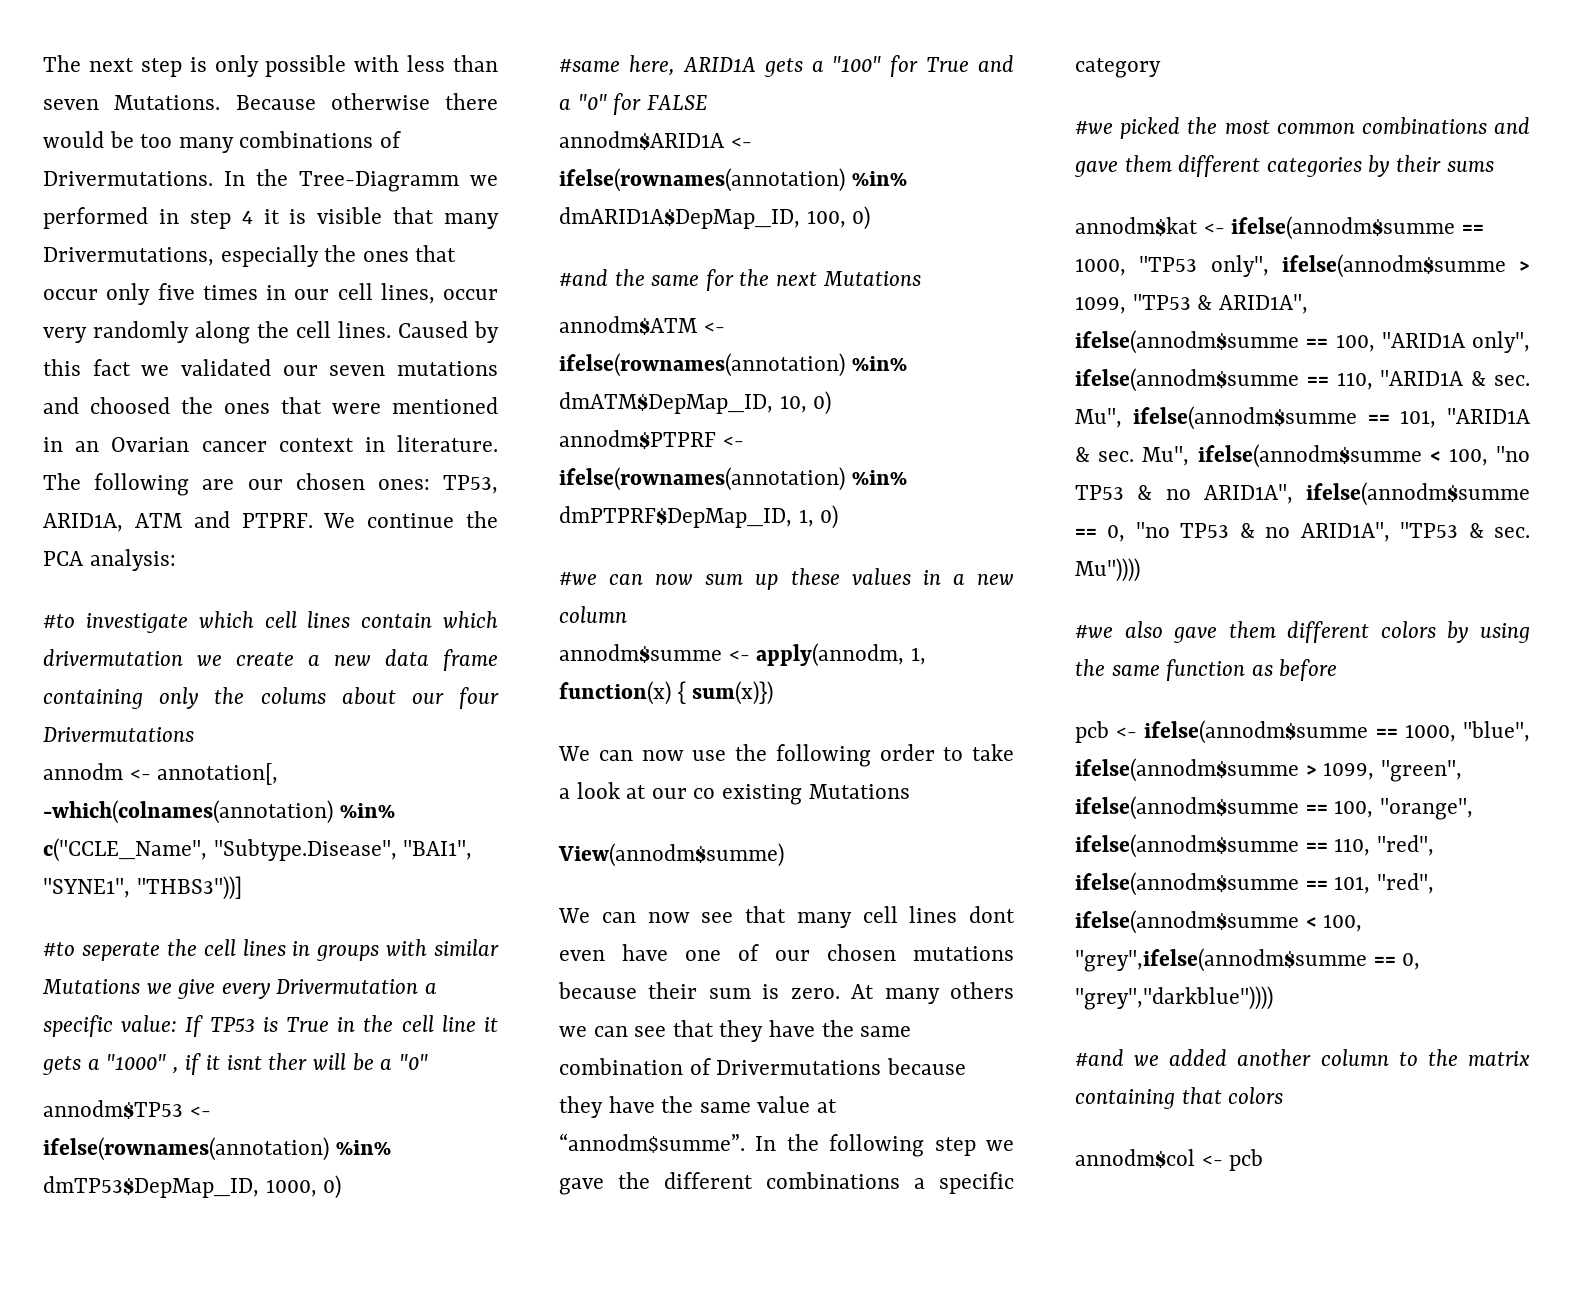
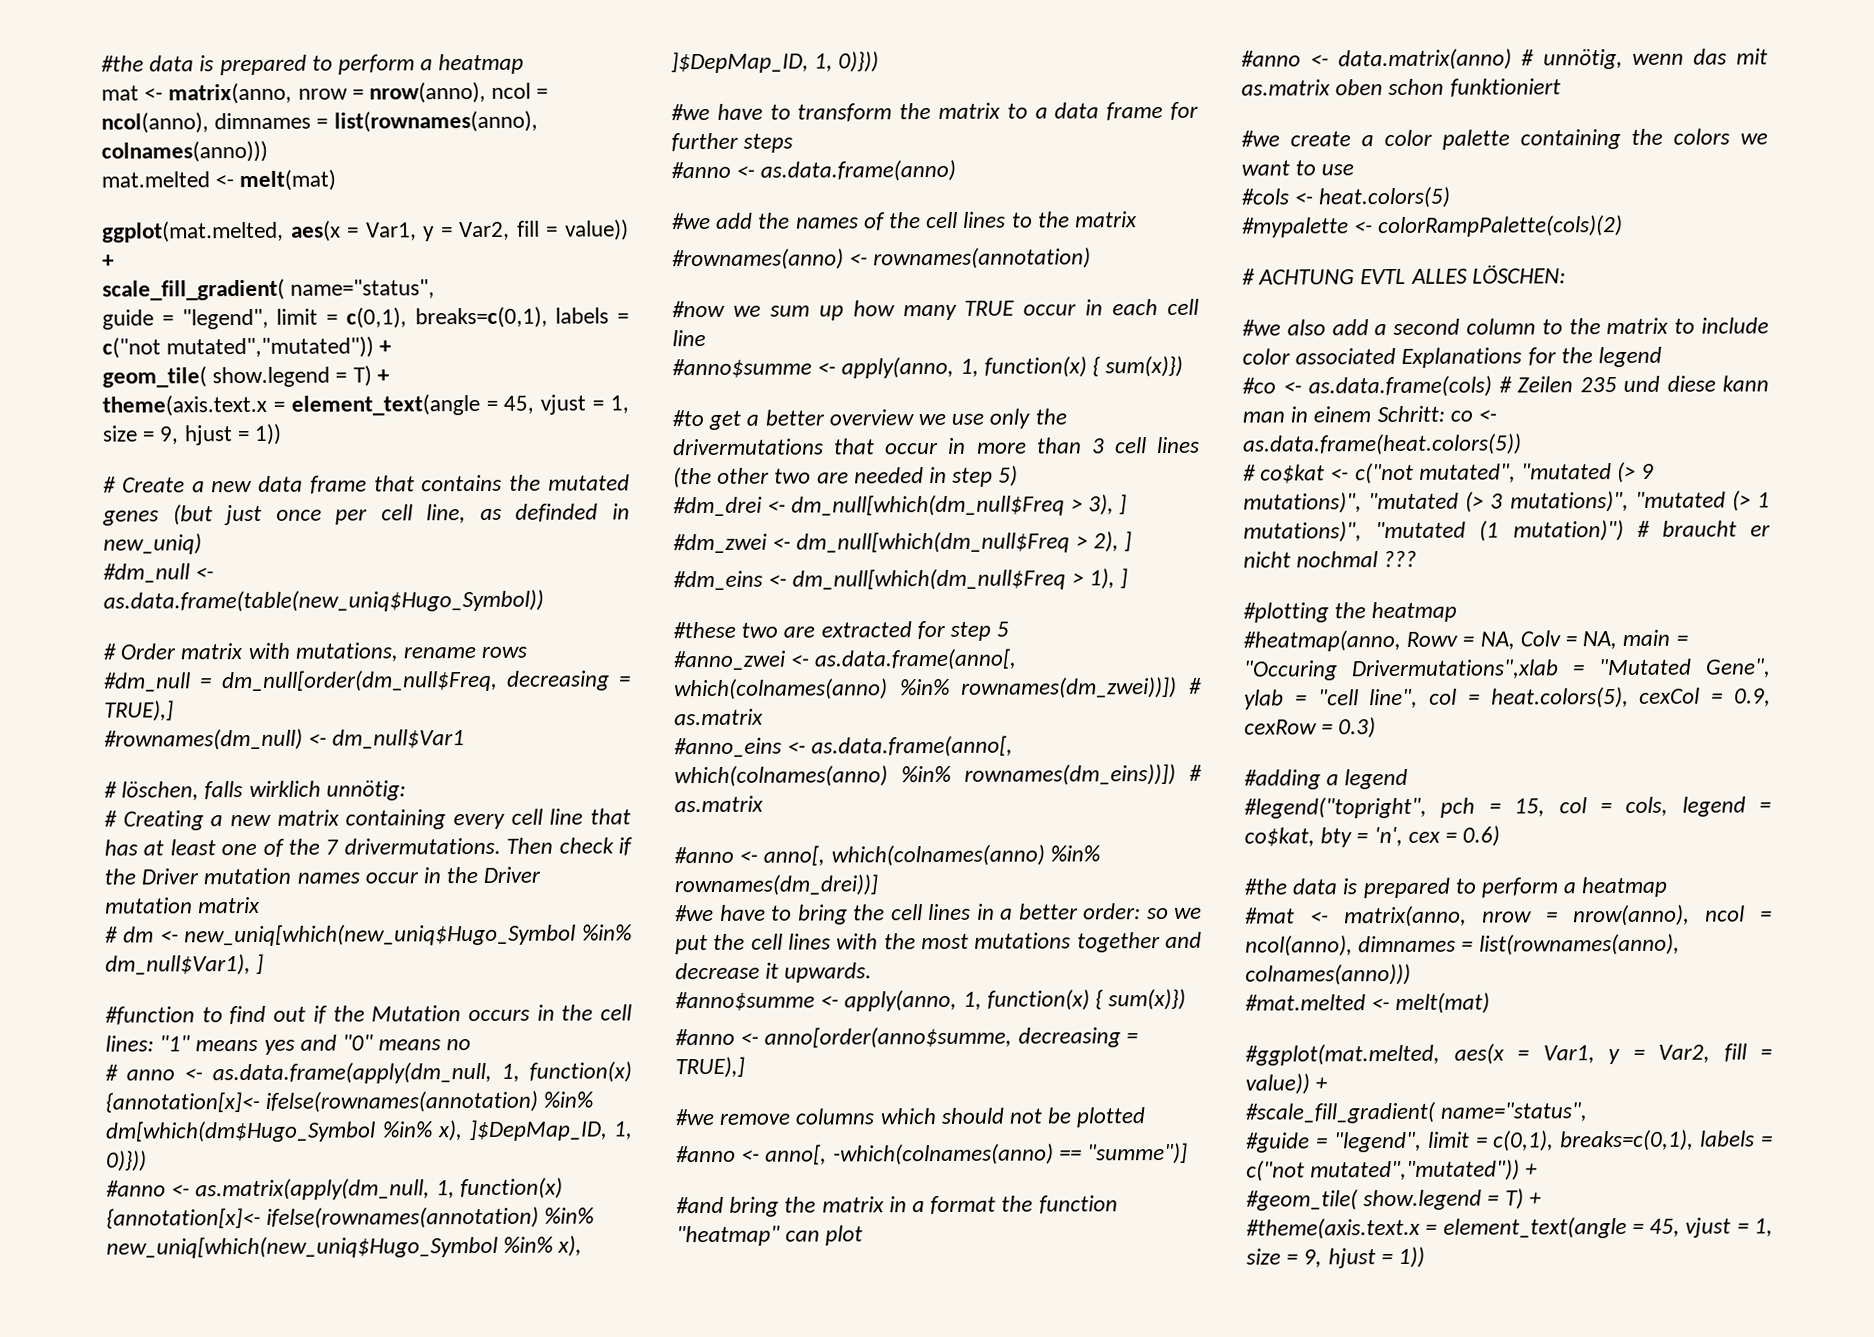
[43,55,498,77] [43,93,498,110] [43,131,402,153] [43,169,498,192] [43,207,499,229] [43,245,457,267] [43,283,498,305] [43,321,499,344] [43,359,498,376] [43,397,498,414] [43,435,498,452] [43,473,498,496] [43,511,498,532] [43,549,176,571] [43,611,498,633] [43,649,498,671] [43,687,500,709] [43,727,194,742] [43,763,279,785] [43,800,395,824] [43,838,473,862] [43,876,242,900] [43,939,499,961] [42,979,438,999] [43,1015,498,1037] [42,1053,428,1075] [43,1100,211,1119] [43,1137,391,1161] [43,1175,342,1199] [559,55,1014,77] [559,93,707,115] [559,131,752,150] [559,168,907,192] [559,206,871,230] [559,269,921,291] [559,316,725,335] [559,353,907,377] [559,391,832,415] [559,430,744,449] [559,467,907,491] [559,505,839,529] [559,568,1014,590] [559,606,627,623] [559,643,926,667] [559,681,774,705] [558,744,1014,767] [559,782,910,805] [558,843,784,867] [558,906,1015,928] [559,944,1014,961] [558,982,1014,1004] [559,1020,912,1042] [559,1058,966,1075] [559,1096,838,1118] [559,1133,1014,1157] [559,1172,1014,1195] [1075,58,1161,78] [1075,117,1530,139] [1074,155,1494,177] [1075,216,1484,240] [1075,254,1530,278] [1075,294,1308,314] [1075,330,1530,354] [1075,368,1530,392] [1075,406,1531,430] [1075,444,1530,468] [1075,482,1530,506] [1075,522,1530,542] [1075,558,1140,582] [1075,621,1530,643] [1075,659,1338,681] [1075,720,1530,744] [1075,758,1462,782] [1075,796,1473,820] [1075,834,1434,858] [1075,872,1434,896] [1075,910,1363,934] [1075,948,1421,972] [1075,986,1273,1010] [1075,1049,1530,1066] [1075,1087,1284,1109] [1075,1149,1264,1171] The next step is only possible with less than seven Mutations. Because otherwise there would be too many combinations of Drivermutations. In the Tree-Diagramm we performed in step 4 it is visible that many Drivermutations, especially the ones that occur only five times in our cell lines, occur very randomly along the cell lines. Caused by this fact we validated our seven mutations and choosed the ones that were mentioned in an Ovarian cancer context in literature. The following are our chosen ones: TP53, ARID1A, ATM and PTPRF. We continue the PCA analysis: // #to investigate which cell lines contain which drivermutation we create a new data frame containing only the colums about our four Drivermutations // annodm <- annotation[, -which(colnames(annotation) %in% c("CCLE_Name", "Subtype.Disease", "BAI1", "SYNE1", "THBS3"))] // #to seperate the cell lines in groups with similar Mutations we give every Drivermutation a specific value: If TP53 is True in the cell line it gets a "1000" , if it isnt ther will be a "0" // annodm$TP53 <- ifelse(rownames(annotation) %in% dmTP53$DepMap_ID, 1000, 0) // #same here, ARID1A gets a "100" for True and a "0" for FALSE // annodm$ARID1A <- ifelse(rownames(annotation) %in% dmARID1A$DepMap_ID, 100, 0) // #and the same for the next Mutations // annodm$ATM <- ifelse(rownames(annotation) %in% dmATM$DepMap_ID, 10, 0) // annodm$PTPRF <- ifelse(rownames(annotation) %in% dmPTPRF$DepMap_ID, 1, 0) // #we can now sum up these values in a new column // annodm$summe <- apply(annodm, 1, function(x) { sum(x)}) // We can now use the following order to take a look at our co existing Mutations // View(annodm$summe) // We can now see that many cell lines dont even have one of our chosen mutations because their sum is zero. At many others we can see that they have the same combination of Drivermutations because they have the same value at “annodm$summe”. In the following step we gave the different combinations a specific category // #we picked the most common combinations and gave them different categories by their sums // annodm$kat <- ifelse(annodm$summe == 1000, "TP53 only", ifelse(annodm$summe > 1099, "TP53 & ARID1A", ifelse(annodm$summe == 100, "ARID1A only", ifelse(annodm$summe == 110, "ARID1A & sec. Mu", ifelse(annodm$summe == 101, "ARID1A & sec. Mu", ifelse(annodm$summe < 100, "no TP53 & no ARID1A", ifelse(annodm$summe == 0, "no TP53 & no ARID1A", "TP53 & sec. Mu")))) // #we also gave them different colors by using the same function as before // pcb <- ifelse(annodm$summe == 1000, "blue", ifelse(annodm$summe > 1099, "green", ifelse(annodm$summe == 100, "orange", ifelse(annodm$summe == 110, "red", ifelse(annodm$summe == 101, "red", ifelse(annodm$summe < 100, "grey",ifelse(annodm$summe == 0, "grey","darkblue")))) // #and we added another column to the matrix containing that colors // annodm$col <- pcb -> [101,53,525,76] [101,81,549,105] [101,110,538,134] [101,140,268,163] [101,169,337,192] [102,219,629,243] [102,254,115,268] [102,278,436,301] [102,306,629,330] [102,336,393,359] [102,365,390,388] [102,393,629,417] [102,423,283,446] [103,474,630,494] [102,503,630,526] [103,533,202,555] [103,563,215,583] [103,589,544,613] [103,642,528,662] [104,669,631,693] [104,700,174,722] [104,728,466,751] [104,780,406,801] [104,808,631,831] [104,837,633,857] [104,866,542,885] [104,896,262,914] [105,923,632,947] [105,953,265,976] [105,1004,632,1025] [105,1034,472,1055] [105,1061,632,1085] [105,1090,594,1113] [105,1119,633,1143] [106,1150,147,1172] [106,1177,563,1201] [106,1206,595,1229] [106,1235,583,1259] [671,51,880,74] [671,101,1199,122] [671,132,794,153] [671,159,957,182] [672,211,1139,231] [672,247,1092,271] [672,298,1199,321] [672,330,706,347] [672,355,1184,379] [672,408,1067,430] [672,436,1200,456] [673,465,1019,489] [673,494,1128,517] [673,531,1133,554] [673,568,1129,591] [673,620,1010,641] [673,648,1018,671] [674,676,1202,701] [674,708,764,726] [674,735,1014,758] [674,763,1202,788] [674,795,764,813] [674,844,1100,867] [674,874,878,897] [675,903,1202,925] [675,931,1202,955] [675,962,873,983] [675,988,1187,1012] [675,1026,1138,1049] [675,1056,745,1079] [675,1107,1147,1128] [676,1142,1189,1166] [676,1195,1118,1217] [676,1225,864,1247] [1241,48,1768,71] [1241,78,1561,97] [1241,128,1768,150] [1241,160,1355,176] [1241,186,1451,209] [1242,215,1624,238] [1242,264,1566,285] [1242,317,1769,336] [1242,346,1663,368] [1242,375,1769,398] [1242,405,1498,423] [1242,433,1522,456] [1243,461,1655,485] [1243,490,1770,514] [1243,520,1771,543] [1243,550,1418,568] [1243,601,1458,623] [1243,629,1688,652] [1243,658,1771,681] [1244,686,1771,710] [1244,717,1377,739] [1244,768,1409,790] [1244,796,1771,819] [1244,825,1501,848] [1244,876,1669,899] [1245,904,1772,928] [1245,933,1680,957] [1245,963,1411,986] [1245,992,1491,1015] [1245,1043,1772,1066] [1245,1073,1329,1095] [1245,1101,1588,1124] [1246,1129,1773,1153] [1246,1159,1539,1182] [1246,1188,1542,1211] [1246,1216,1773,1240] [1246,1246,1426,1269] #the data is prepared to perform a heatmap // mat <- matrix(anno, nrow = nrow(anno), ncol = ncol(anno), dimnames = list(rownames(anno), colnames(anno))) // mat.melted <- melt(mat) // ggplot(mat.melted, aes(x = Var1, y = Var2, fill = value)) + // scale_fill_gradient( name="status", // guide = "legend", limit = c(0,1), breaks=c(0,1), labels = c("not mutated","mutated")) + // geom_tile( show.legend = T) + // theme(axis.text.x = element_text(angle = 45, vjust = 1, size = 9, hjust = 1)) // # Create a new data frame that contains the mutated genes (but just once per cell line, as definded in new_uniq) // #dm_null <- as.data.frame(table(new_uniq$Hugo_Symbol)) // # Order matrix with mutations, rename rows // #dm_null = dm_null[order(dm_null$Freq, decreasing = TRUE),] // #rownames(dm_null) <- dm_null$Var1 // # löschen, falls wirklich unnötig: // # Creating a new matrix containing every cell line that has at least one of the 7 drivermutations. Then check if the Driver mutation names occur in the Driver mutation matrix // # dm <- new_uniq[which(new_uniq$Hugo_Symbol %in% dm_null$Var1), ] // #function to find out if the Mutation occurs in the cell lines: "1" means yes and "0" means no // # anno <- as.data.frame(apply(dm_null, 1, function(x) {annotation[x]<- ifelse(rownames(annotation) %in% dm[which(dm$Hugo_Symbol %in% x), ]$DepMap_ID, 1, 0)})) // #anno <- as.matrix(apply(dm_null, 1, function(x) {annotation[x]<- ifelse(rownames(annotation) %in% new_uniq[which(new_uniq$Hugo_Symbol %in% x), ]$DepMap_ID, 1, 0)})) // #we have to transform the matrix to a data frame for further steps // #anno <- as.data.frame(anno) // #we add the names of the cell lines to the matrix // #rownames(anno) <- rownames(annotation) // #now we sum up how many TRUE occur in each cell line // #anno$summe <- apply(anno, 1, function(x) { sum(x)}) // #to get a better overview we use only the drivermutations that occur in more than 3 cell lines (the other two are needed in step 5) // #dm_drei <- dm_null[which(dm_null$Freq > 3), ] // #dm_zwei <- dm_null[which(dm_null$Freq > 2), ] // #dm_eins <- dm_null[which(dm_null$Freq > 1), ] // #these two are extracted for step 5 // #anno_zwei <- as.data.frame(anno[, which(colnames(anno) %in% rownames(dm_zwei))]) # as.matrix // #anno_eins <- as.data.frame(anno[, which(colnames(anno) %in% rownames(dm_eins))]) # as.matrix // #anno <- anno[, which(colnames(anno) %in% rownames(dm_drei))] // #we have to bring the cell lines in a better order: so we put the cell lines with the most mutations together and decrease it upwards. // #anno$summe <- apply(anno, 1, function(x) { sum(x)}) // #anno <- anno[order(anno$summe, decreasing = TRUE),] // #we remove columns which should not be plotted // #anno <- anno[, -which(colnames(anno) == "summe")] // #and bring the matrix in a format the function "heatmap" can plot // #anno <- data.matrix(anno) # unnötig, wenn das mit as.matrix oben schon funktioniert // #we create a color palette containing the colors we want to use // #cols <- heat.colors(5) // #mypalette <- colorRampPalette(cols)(2) // # ACHTUNG EVTL ALLES LÖSCHEN: // #we also add a second column to the matrix to include color associated Explanations for the legend // #co <- as.data.frame(cols) # Zeilen 235 und diese kann man in einem Schritt: co <- as.data.frame(heat.colors(5)) // # co$kat <- c("not mutated", "mutated (> 9 mutations)", "mutated (> 3 mutations)", "mutated (> 1 mutations)", "mutated (1 mutation)") # braucht er nicht nochmal ??? // #plotting the heatmap // #heatmap(anno, Rowv = NA, Colv = NA, main = "Occuring Drivermutations",xlab = "Mutated Gene", ylab = "cell line", col = heat.colors(5), cexCol = 0.9, cexRow = 0.3) // #adding a legend // #legend("topright", pch = 15, col = cols, legend = co$kat, bty = 'n', cex = 0.6) // #the data is prepared to perform a heatmap // #mat <- matrix(anno, nrow = nrow(anno), ncol = ncol(anno), dimnames = list(rownames(anno), colnames(anno))) // #mat.melted <- melt(mat) // #ggplot(mat.melted, aes(x = Var1, y = Var2, fill = value)) + // #scale_fill_gradient( name="status", // #guide = "legend", limit = c(0,1), breaks=c(0,1), labels = c("not mutated","mutated")) + // #geom_tile( show.legend = T) + // #theme(axis.text.x = element_text(angle = 45, vjust = 1, size = 9, hjust = 1))

